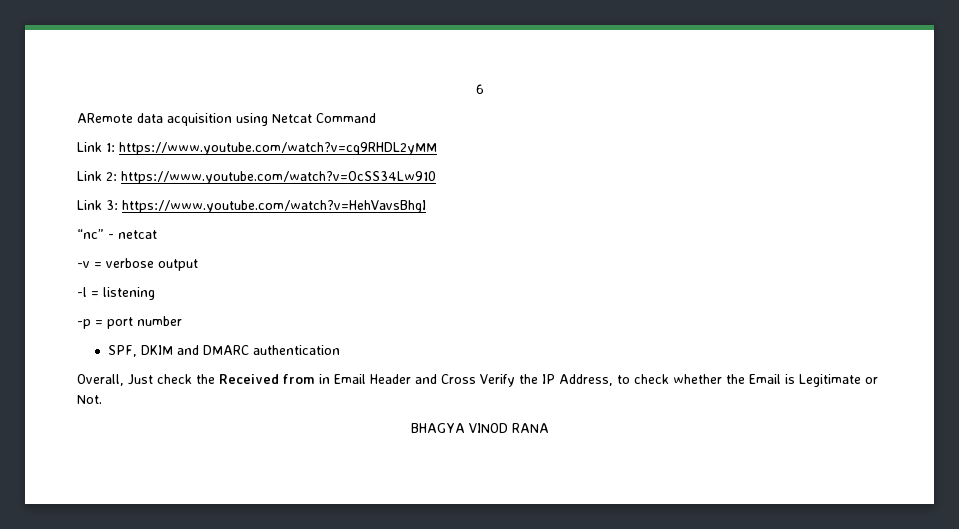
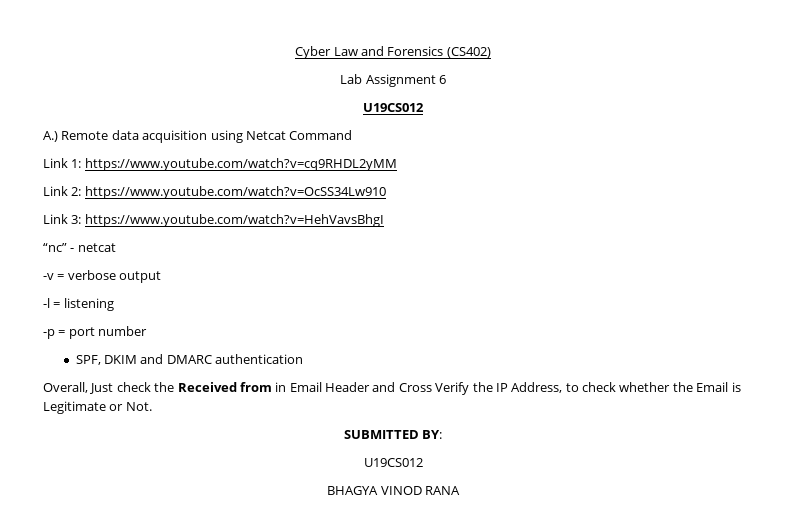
[475,84,484,94] [77,113,133,123] 6 // ARemote -> [295,46,491,59] [340,74,446,87] [363,103,424,112] [43,131,109,142] Cyber Law and Forensics (CS402) // Lab Assignment 6 // U19CS012 // A.) Remote
(102, 399) none -> [343,430,443,439] [363,458,423,467] // SUBMITTED BY: // U19CS012

